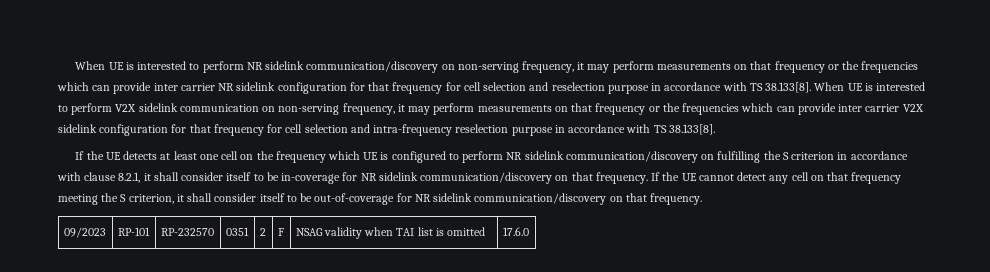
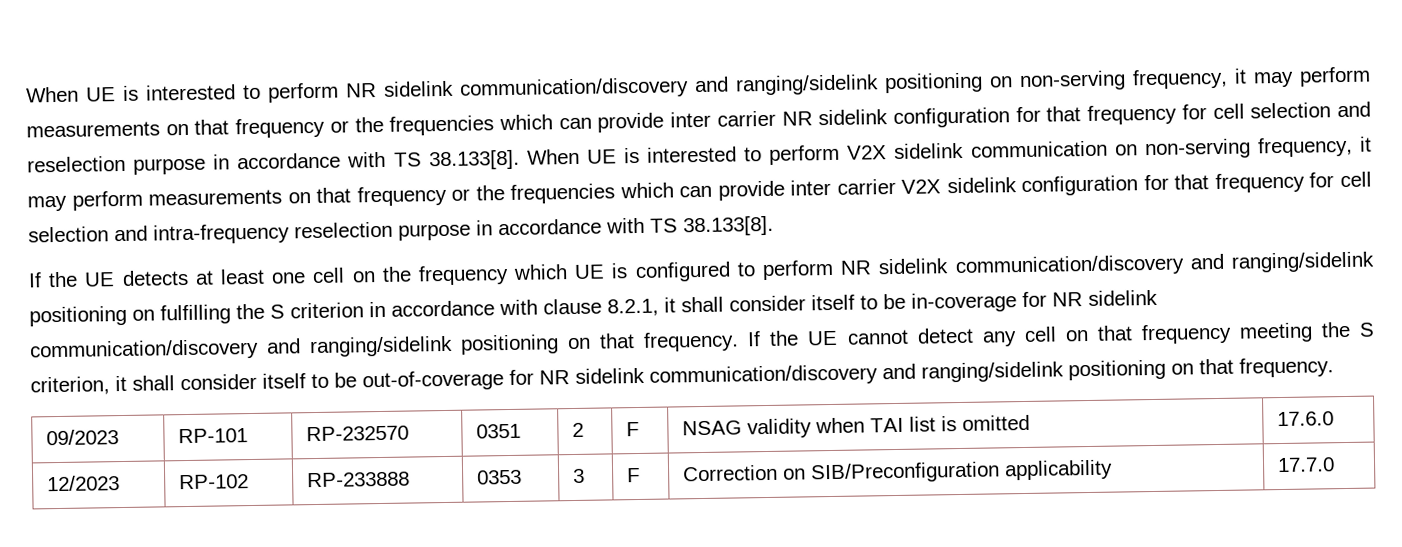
(439, 67) none -> [694,72,983,96] and ranging/sidelink positioning
(698, 157) none -> [1189,251,1375,273] [29,305,127,327] and ranging/sidelink positioning
(553, 178) none -> [266,334,560,358] and ranging/sidelink positioning
(607, 199) none -> [882,359,1166,383] and ranging/sidelink positioning
(529, 231) none -> [46,475,120,492] [178,474,249,490] [306,471,410,488] [476,469,522,485] [572,468,585,484] [626,467,641,483] [681,459,1113,484] [1276,457,1335,473] // 12/2023 | RP-102 | RP-233888 | 0353 | 3 | F | Correction on SIB/Preconfiguration applicability | 17.7.0

